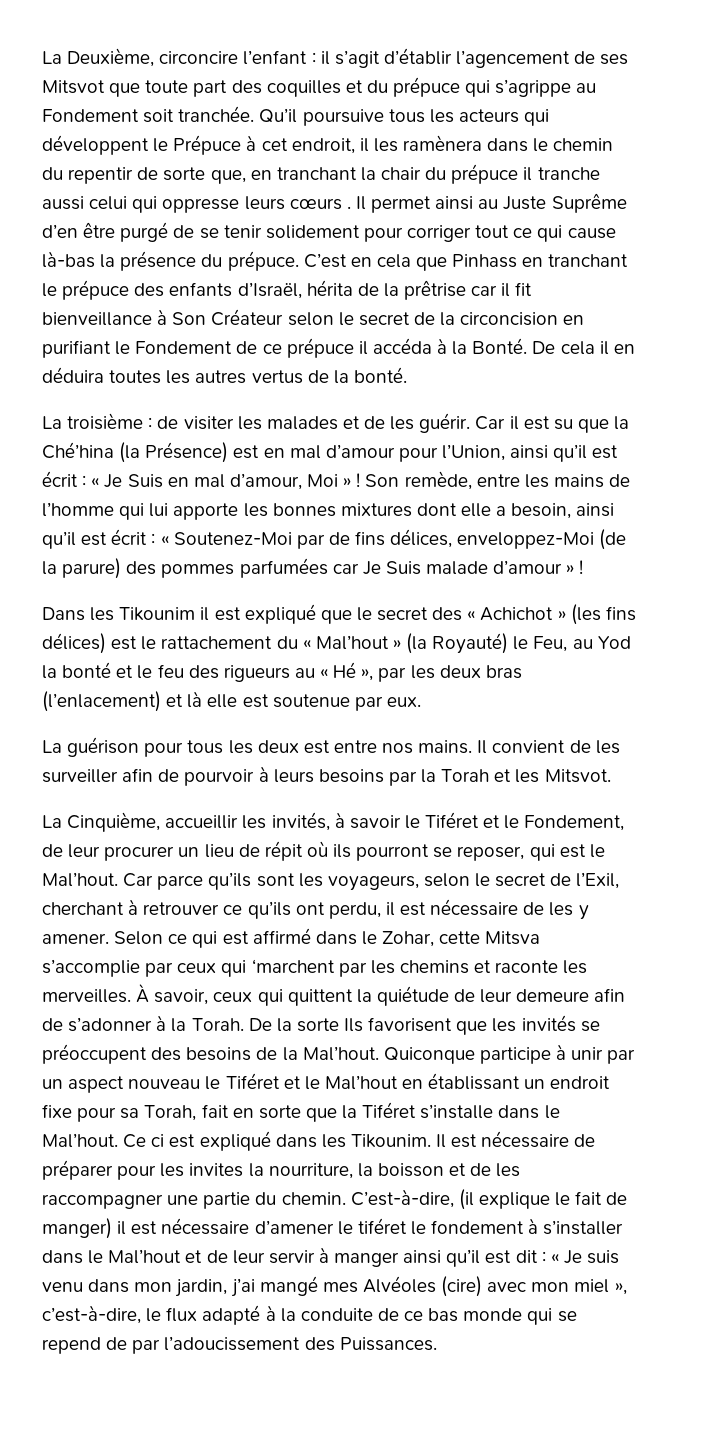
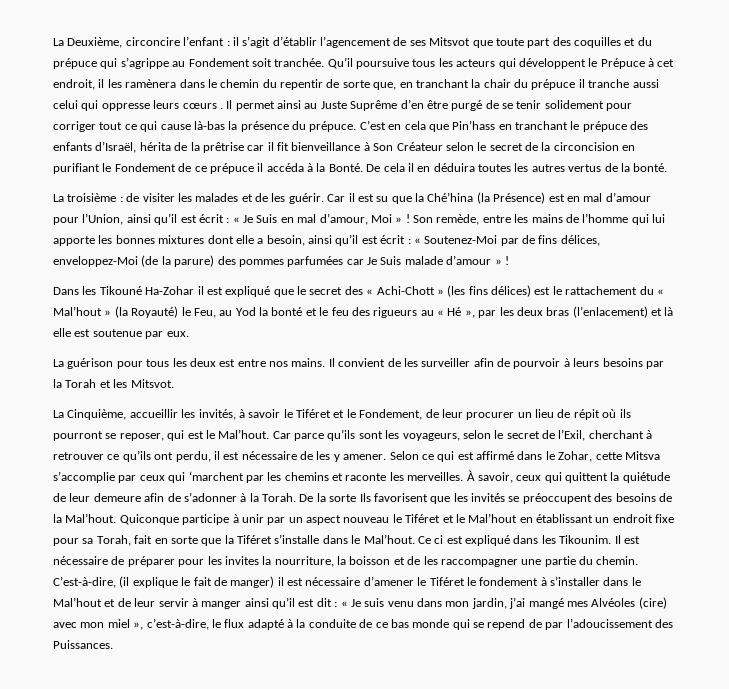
[452,254,518,268] Pinhass -> [452,120,496,130] Pin’hass
[119,607,196,621] Tikounim -> [99,286,195,295] Tikouné Ha-Zohar
[480,607,554,621] Achichot -> [376,286,435,295] Achi-Chott
[357,1218,407,1234] tiféret -> [429,577,465,586] Tiféret

